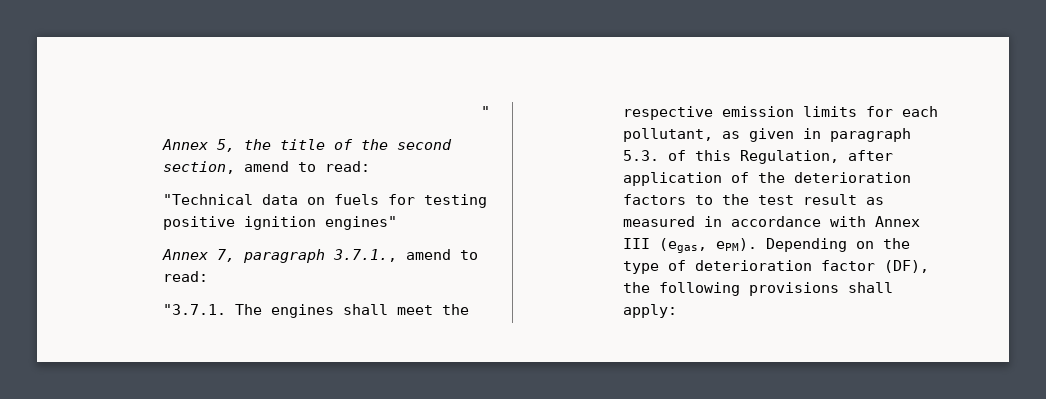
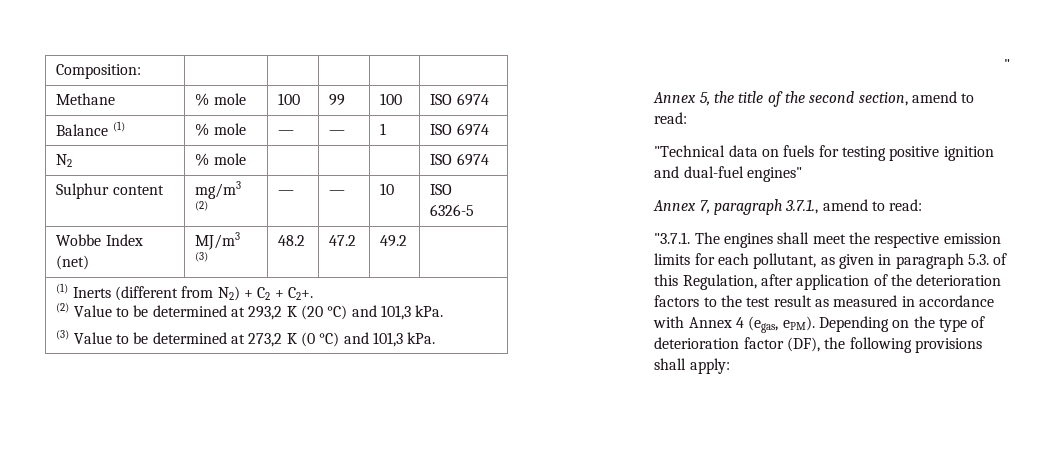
(481, 111) none -> [56,64,142,79] [56,93,116,105] [195,93,246,106] [278,93,301,105] [329,94,346,106] [380,93,403,105] [430,93,489,106] [56,121,125,136] [195,123,246,136] [278,130,295,135] [329,130,346,135] [380,123,387,135] [430,123,489,136] [56,154,73,167] [195,153,246,166] [430,153,489,166] [56,183,164,199] [195,181,242,199] [195,201,209,211] [278,190,295,195] [329,190,346,195] [380,183,395,195] [430,184,453,195] [430,204,475,216] [56,234,143,246] [56,255,90,270] [195,232,241,250] [195,252,209,262] [278,235,306,246] [329,235,357,246] [380,235,408,247] [56,283,313,301] [56,303,444,320] [56,330,436,347] Composition: | | | | | // Methane | % mole | 100 | 99 | 100 | ISO 6974 // Balance (1) | % mole | — | — | 1 | ISO 6974 // N2 | % mole | | | | ISO 6974 // Sulphur content | mg/m3 (2) | — | — | 10 | ISO 6326-5 // Wobbe Index (net) | MJ/m3 (3) | 48.2 | 47.2 | 49.2 | // (1) Inerts (different from N2) + C2 + C2+. // (2) Value to be determined at 293,2 K (20 °C) and 101,3 kPa. // (3) Value to be determined at 273,2 K (0 °C) and 101,3 kPa. //
(316, 223) none -> [654,166,744,178] and dual-fuel
[622,238,650,249] III -> [736,317,745,328] 4

